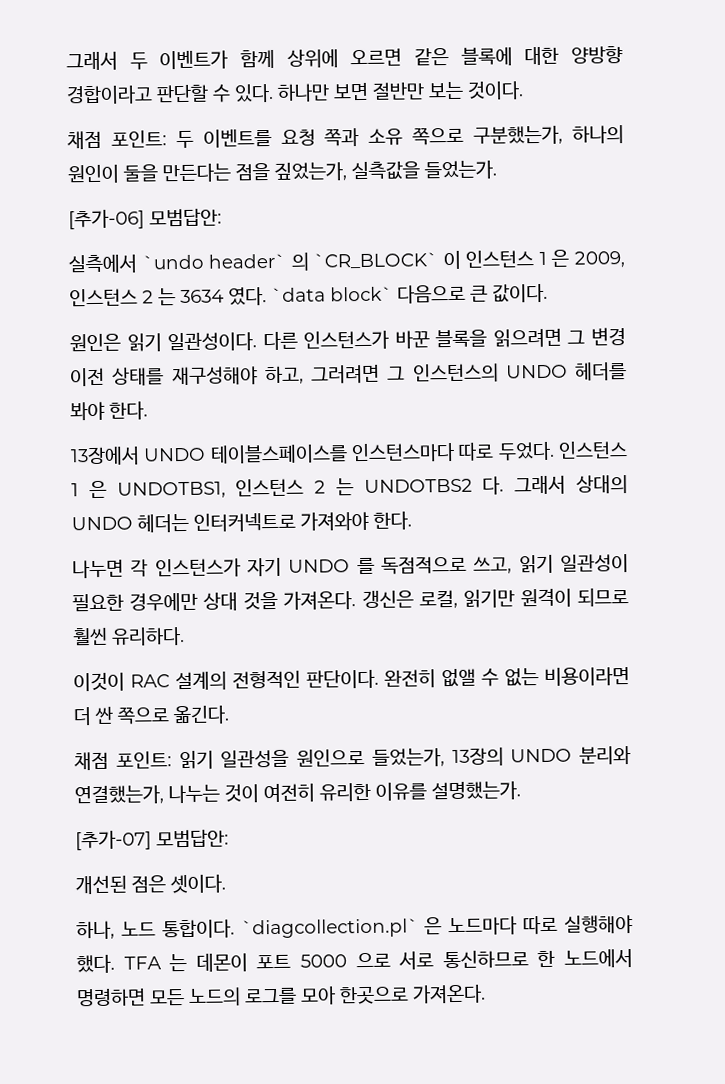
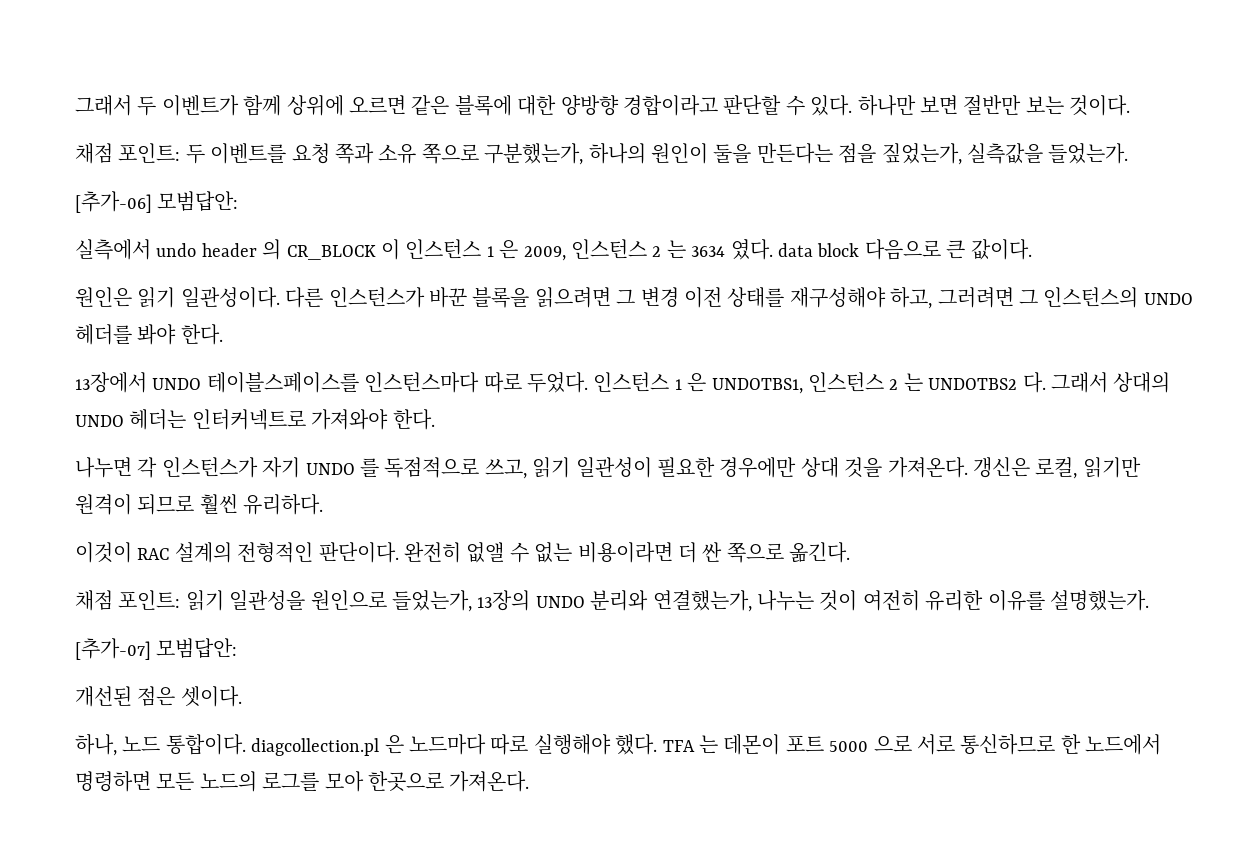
[141,252,439,271] `undo header` 의 `CR_BLOCK` -> [156,239,376,260] undo header 의 CR_BLOCK
[271,286,393,303] `data block` -> [777,243,860,257] data block
[240,918,419,939] `diagcollection.pl` -> [251,738,380,756] diagcollection.pl

